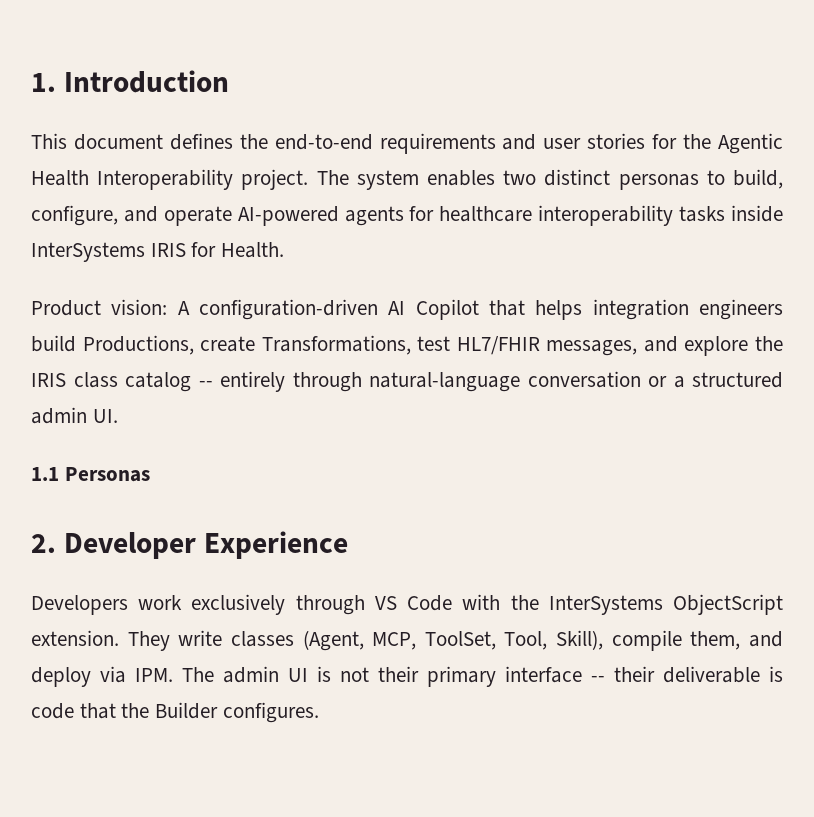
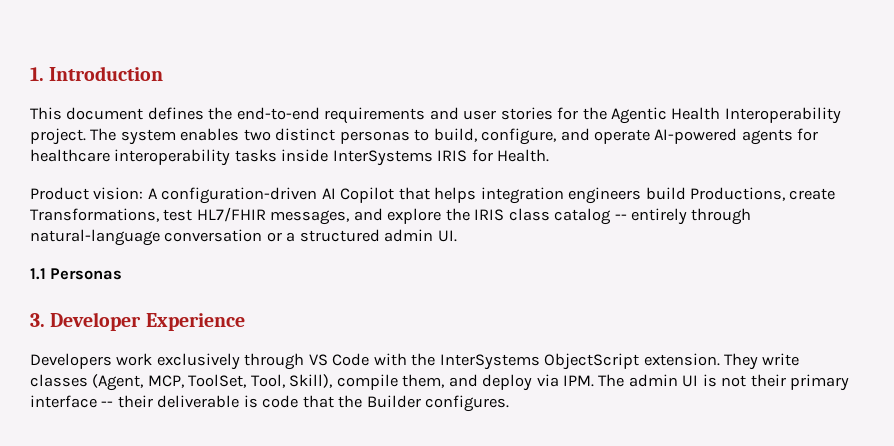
[31,534,56,553] 2. -> [30,313,45,327] 3.

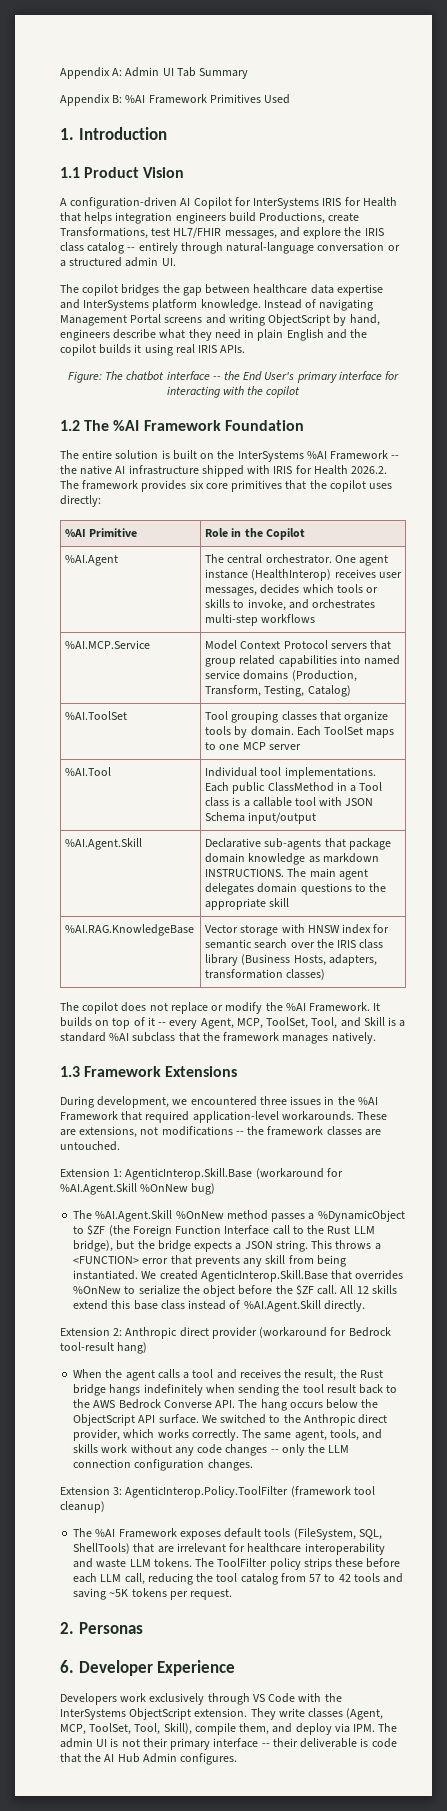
[30,66,164,81] [30,107,841,124] [30,128,819,145] [30,149,550,166] [30,187,395,204] 1. Introduction // This document defines the end-to-end requirements and user stories for the Agentic Health Interoperability project. The system enables two distinct personas to build, configure, and operate AI-powered agents for healthcare interoperability tasks inside InterSystems IRIS for Health. // Product vision: A configuration-driven AI Copilot -> [60,67,249,79] [60,94,291,106] [60,127,167,140] [60,167,185,178] [60,197,397,209] Appendix A: Admin UI Tab Summary // Appendix B: %AI Framework Primitives Used // 1. Introduction // 1.1 Product Vision // A configuration-driven AI Copilot for InterSystems IRIS for Health
[30,268,46,280] 1.1 -> [60,284,383,296] [60,299,374,311] [60,314,380,326] [60,329,368,341] [60,344,246,356] [67,371,400,383] [166,386,301,398] [60,420,304,431] [60,450,400,462] [60,465,388,477] [60,480,393,492] [60,495,101,507] [65,528,138,537] [205,528,305,540] [65,555,119,566] [205,554,388,566] [205,569,402,581] [205,584,378,596] [205,599,375,611] [205,614,316,626] [65,640,151,649] [205,640,391,650] [205,655,400,667] [205,670,357,682] [205,685,351,697] [65,711,128,720] [205,711,388,723] [205,726,395,738] [205,742,301,750] [65,767,112,776] [205,767,376,779] [205,782,383,794] [205,797,374,807] [205,812,317,824] [65,838,143,850] [205,838,391,850] [205,853,379,865] [205,868,368,880] [205,883,386,895] [205,898,290,910] [65,924,195,936] [205,924,390,936] [205,939,384,949] [205,954,377,966] [205,969,326,980] [60,1002,381,1014] [60,1017,406,1029] [60,1032,376,1044] [60,1066,238,1077] [60,1096,378,1108] [60,1111,388,1123] [60,1126,381,1138] [60,1141,120,1151] [60,1168,343,1180] [60,1183,216,1195] [73,1210,405,1222] [73,1225,375,1237] [73,1240,381,1252] [73,1255,346,1267] [73,1270,404,1282] [73,1285,397,1297] [73,1300,365,1312] [60,1327,391,1339] [60,1342,148,1354] [73,1369,383,1381] [73,1384,398,1396] [73,1399,379,1411] [73,1414,388,1426] [73,1429,383,1441] [73,1444,350,1456] [73,1459,253,1471] [60,1486,375,1498] [60,1501,105,1513] [73,1528,382,1540] [73,1543,385,1555] [73,1558,401,1570] [73,1573,404,1585] [73,1588,233,1600] [60,1622,74,1634] The copilot bridges the gap between healthcare data expertise and InterSystems platform knowledge. Instead of navigating Management Portal screens and writing ObjectScript by hand, engineers describe what they need in plain English and the copilot builds it using real IRIS APIs. // Figure: The chatbot interface -- the End User's primary interface for interacting with the copilot // 1.2 The %AI Framework Foundation // The entire solution is built on the InterSystems %AI Framework -- the native AI infrastructure shipped with IRIS for Health 2026.2. The framework provides six core primitives that the copilot uses directly: // %AI Primitive | Role in the Copilot // %AI.Agent | The central orchestrator. One agent instance (HealthInterop) receives user messages, decides which tools or skills to invoke, and orchestrates multi-step workflows // %AI.MCP.Service | Model Context Protocol servers that group related capabilities into named service domains (Production, Transform, Testing, Catalog) // %AI.ToolSet | Tool grouping classes that organize tools by domain. Each ToolSet maps to one MCP server // %AI.Tool | Individual tool implementations. Each public ClassMethod in a Tool class is a callable tool with JSON Schema input/output // %AI.Agent.Skill | Declarative sub-agents that package domain knowledge as markdown INSTRUCTIONS. The main agent delegates domain questions to the appropriate skill // %AI.RAG.KnowledgeBase | Vector storage with HNSW index for semantic search over the IRIS class library (Business Hosts, adapters, transformation classes) // The copilot does not replace or modify the %AI Framework. It builds on top of it -- every Agent, MCP, ToolSet, Tool, and Skill is a standard %AI subclass that the framework manages natively. // 1.3 Framework Extensions // During development, we encountered three issues in the %AI Framework that required application-level workarounds. These are extensions, not modifications -- the framework classes are untouched. // Extension 1: AgenticInterop.Skill.Base (workaround for %AI.Agent.Skill %OnNew bug) // The %AI.Agent.Skill %OnNew method passes a %DynamicObject to $ZF (the Foreign Function Interface call to the Rust LLM bridge), but the bridge expects a JSON string. This throws a <FUNCTION> error that prevents any skill from being instantiated. We created AgenticInterop.Skill.Base that overrides %OnNew to serialize the object before the $ZF call. All 12 skills extend this base class instead of %AI.Agent.Skill directly. // Extension 2: Anthropic direct provider (workaround for Bedrock tool-result hang) // When the agent calls a tool and receives the result, the Rust bridge hangs indefinitely when sending the tool result back to the AWS Bedrock Converse API. The hang occurs below the ObjectScript API surface. We switched to the Anthropic direct provider, which works correctly. The same agent, tools, and skills work without any code changes -- only the LLM connection configuration changes. // Extension 3: AgenticInterop.Policy.ToolFilter (framework tool cleanup) // The %AI Framework exposes default tools (FileSystem, SQL, ShellTools) that are irrelevant for healthcare interoperability and waste LLM tokens. The ToolFilter policy strips these before each LLM call, reducing the tool catalog from 57 to 42 tools and saving ~5K tokens per request. // 2.
[30,313,45,327] 3. -> [60,1660,74,1673] 6.
[366,395,421,408] Builder -> [104,1753,177,1763] AI Hub Admin

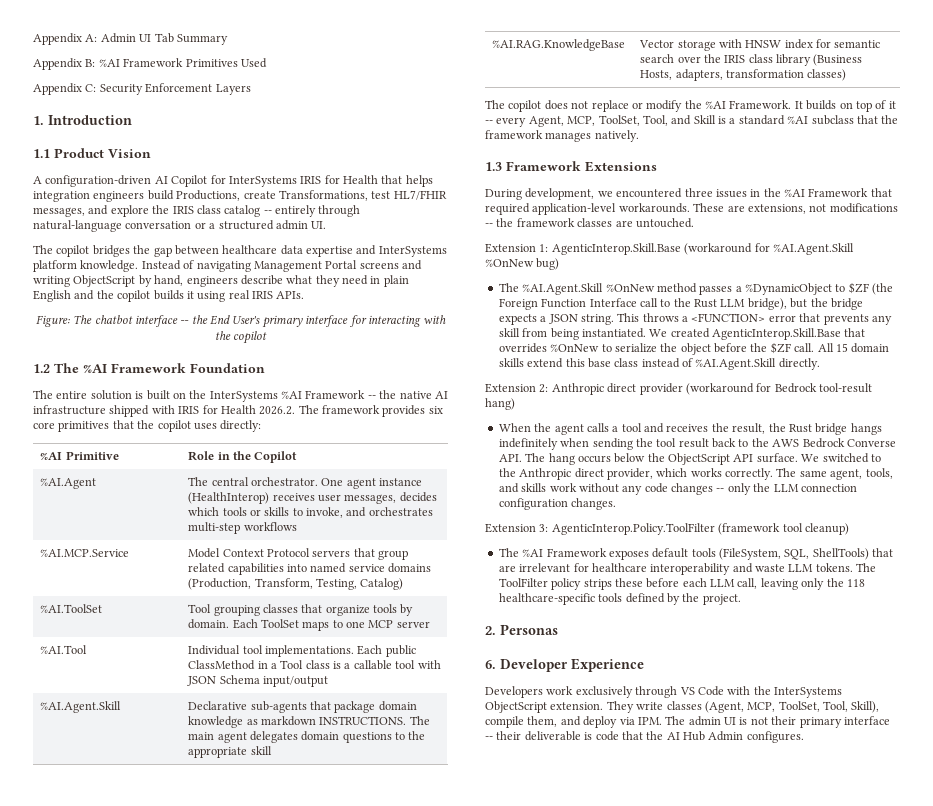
(291, 99) none -> [33,83,251,95] // Appendix C: Security Enforcement Layers
[356,1286,369,1294] 12 -> [835,343,890,353] 15 domain
[147,1573,404,1585] [73,1588,233,1600] reducing the tool catalog from 57 to 42 tools and saving ~5K tokens per request. -> [760,578,865,590] [498,593,741,605] leaving only the 118 healthcare-specific tools defined by the project.

